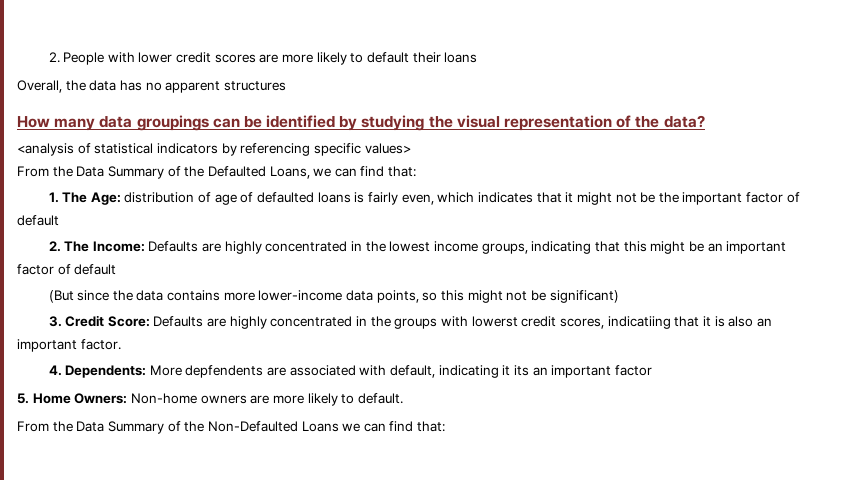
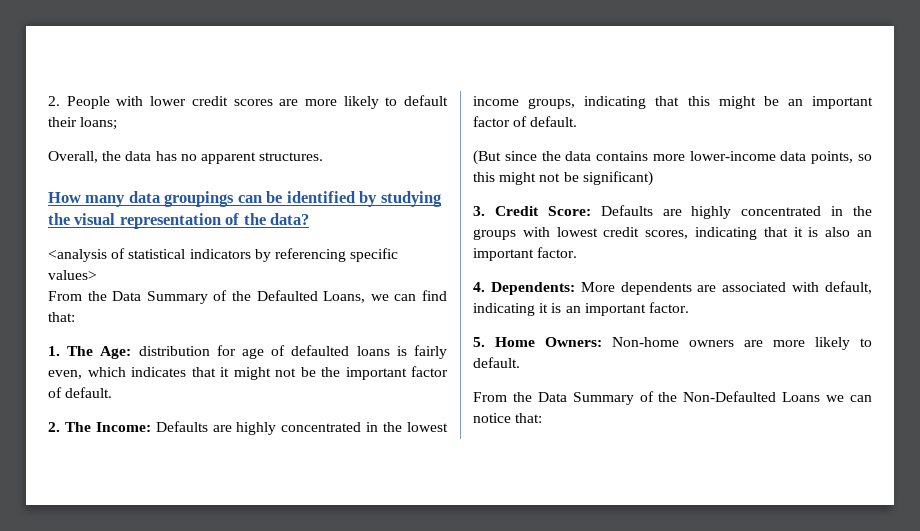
[444,52,478,63] loans -> [80,117,118,130] loans;
[223,81,286,91] structures -> [259,152,324,161] structures.
[198,192,212,203] of -> [216,345,236,356] for
[17,215,59,226] default -> [65,387,113,398] default.
[74,264,117,275] default -> [530,116,578,127] default.
[471,316,518,327] lowerst -> [556,227,598,237] lowest
[607,316,671,329] indicatiing -> [695,227,757,240] indicating
[185,365,264,378] depfendents -> [620,282,692,295] dependents
[514,365,652,378] its an important factor -> [551,302,689,316] is an important factor.
[389,421,414,432] find -> [473,413,511,423] notice

